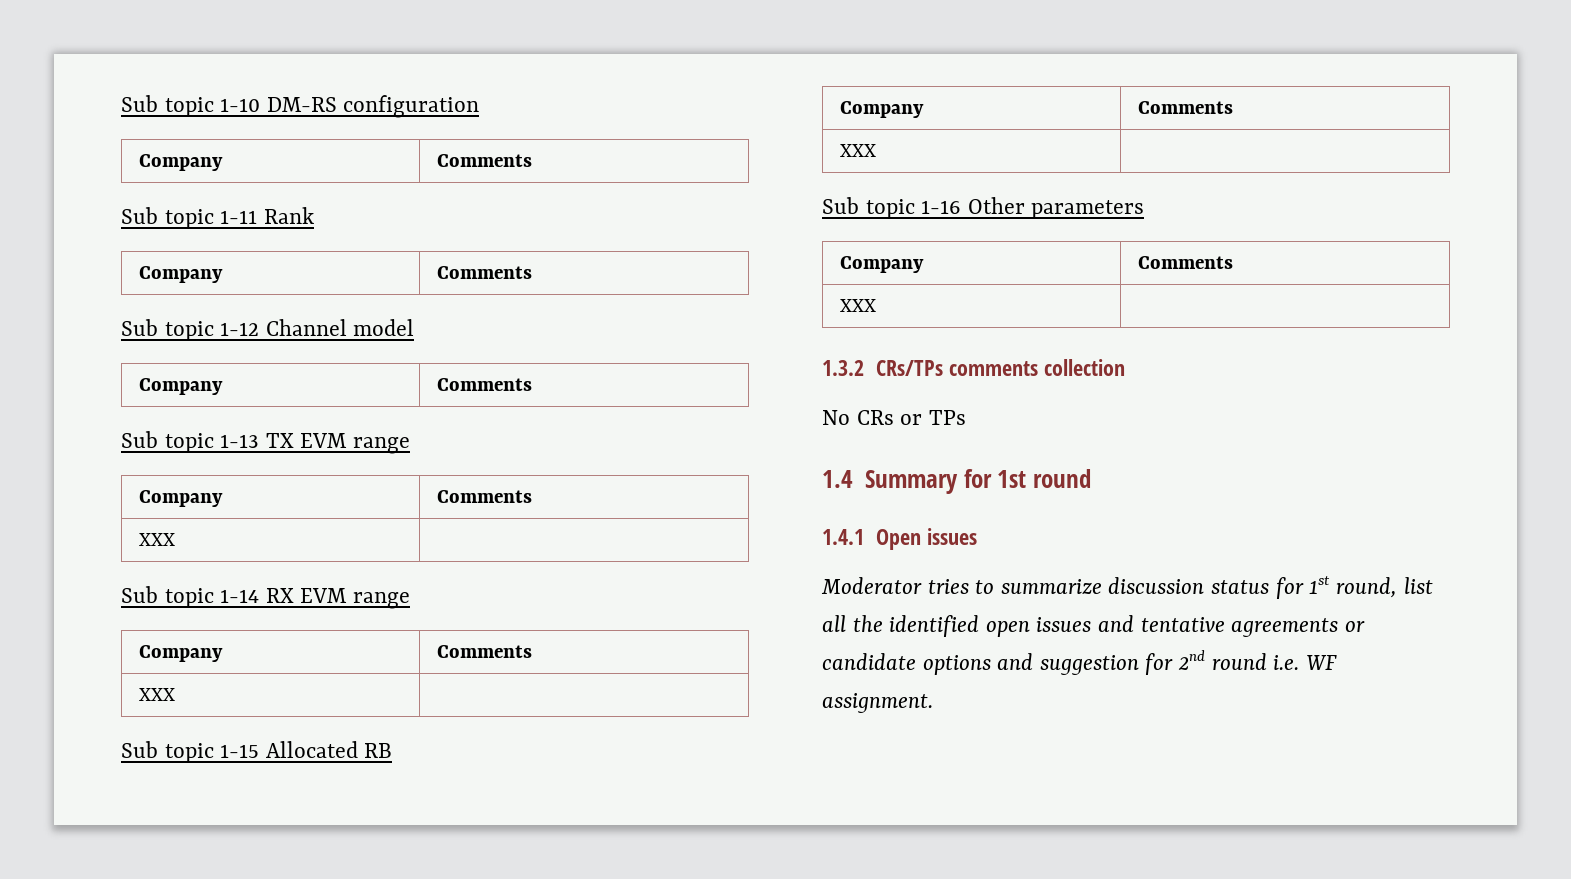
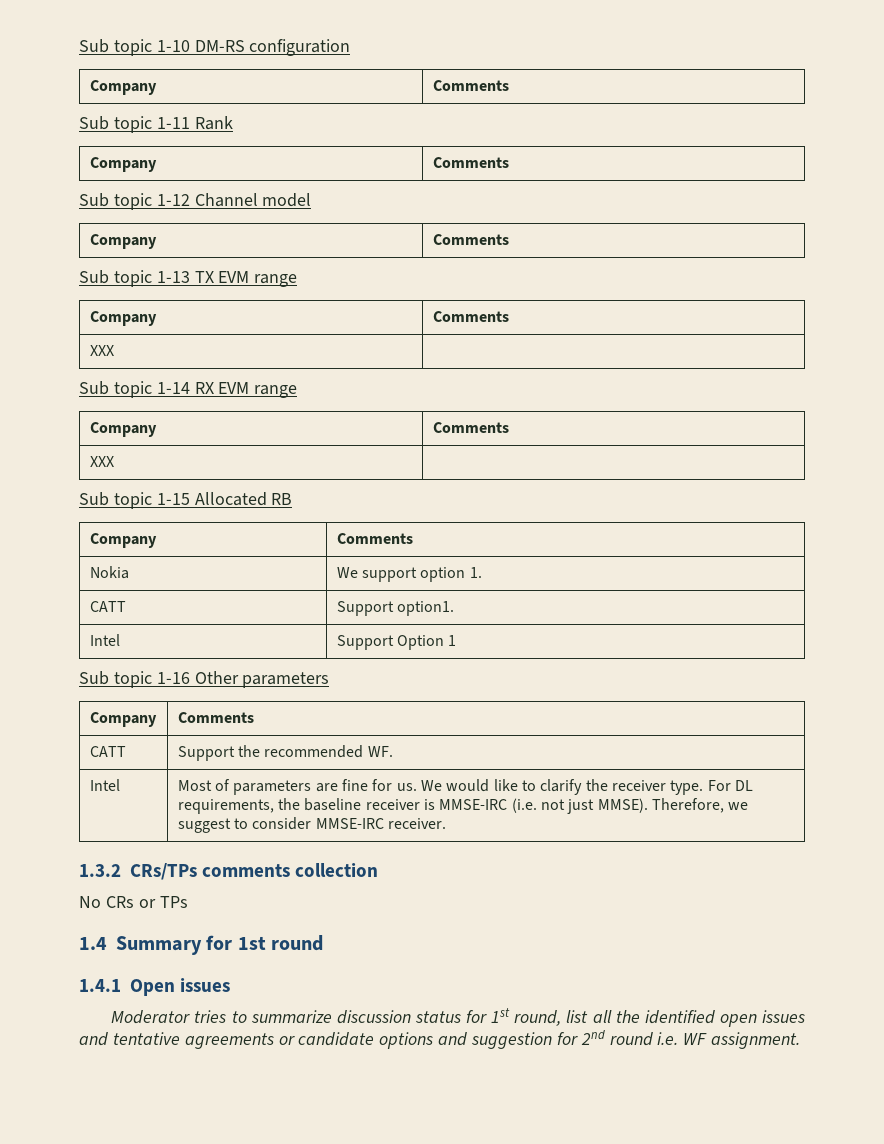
[840,144,877,157] XXX | -> [89,566,129,579] [336,567,482,582] [89,601,126,612] [336,601,455,616] [89,634,120,646] [336,635,457,650] Nokia | We support option 1. // CATT | Support option1. // Intel | Support Option 1
[840,299,877,312] XXX | -> [89,746,126,757] [177,745,393,761] [89,779,120,791] [177,779,753,795] [177,798,749,814] [177,817,447,833] CATT | Support the recommended WF. // Intel | Most of parameters are fine for us. We would like to clarify the receiver type. For DL requirements, the baseline receiver is MMSE-IRC (i.e. not just MMSE). Therefore, we suggest to consider MMSE-IRC receiver.

